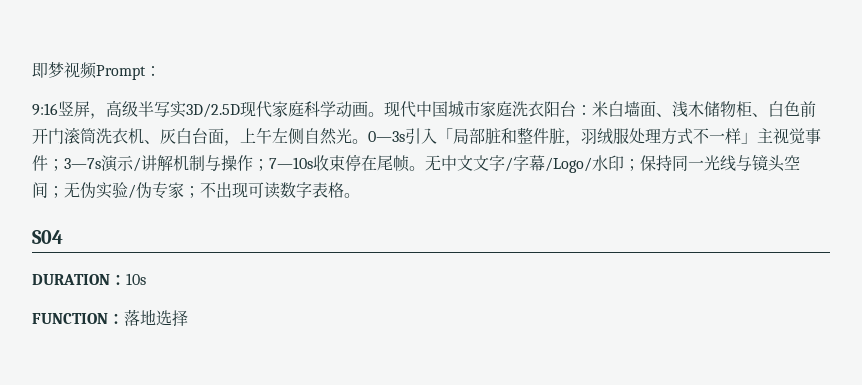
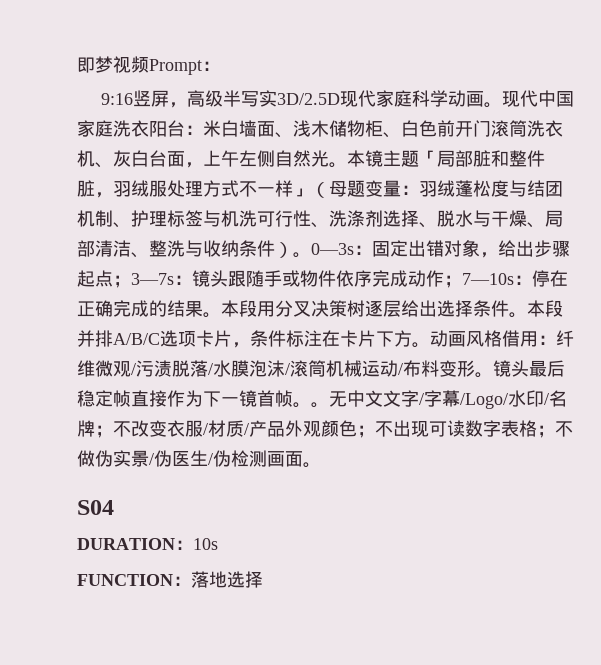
[448,101,480,118] 城市 -> (575, 99) none
[368,128,437,145] 0—3s引入 -> [347,150,419,167] 本镜主题
[757,128,821,144] [32,154,410,172] 主视觉事件；3—7s演示/讲解机制与操作；7—10s收束停在尾帧 -> [311,180,563,198] [77,210,563,228] [77,240,570,258] [77,270,568,288] [77,300,563,318] [77,330,574,348] [77,360,565,378] [77,390,311,408] （母题变量：羽绒蓬松度与结团机制、护理标签与机洗可行性、洗涤剂选择、脱水与干燥、局部清洁、整洗与收纳条件）。0—3s：固定出错对象，给出步骤起点；3—7s：镜头跟随手或物件依序完成动作；7—10s：停在正确完成的结果。本段用分叉决策树逐层给出选择条件。本段并排A/B/C选项卡片，条件标注在卡片下方。动画风格借用：纤维微观/污渍脱落/水膜泡沫/滚筒机械运动/布料变形。镜头最后稳定帧直接作为下一镜首帧。
[624,154,800,172] [32,182,184,199] ；保持同一光线与镜头空间；无伪实验/伪专家 -> [544,390,567,407] [77,420,357,438] /名牌；不改变衣服/材质/产品外观颜色
(344, 190) none -> [537,421,573,438] [77,450,303,467] ；不做伪实景/伪医生/伪检测画面

